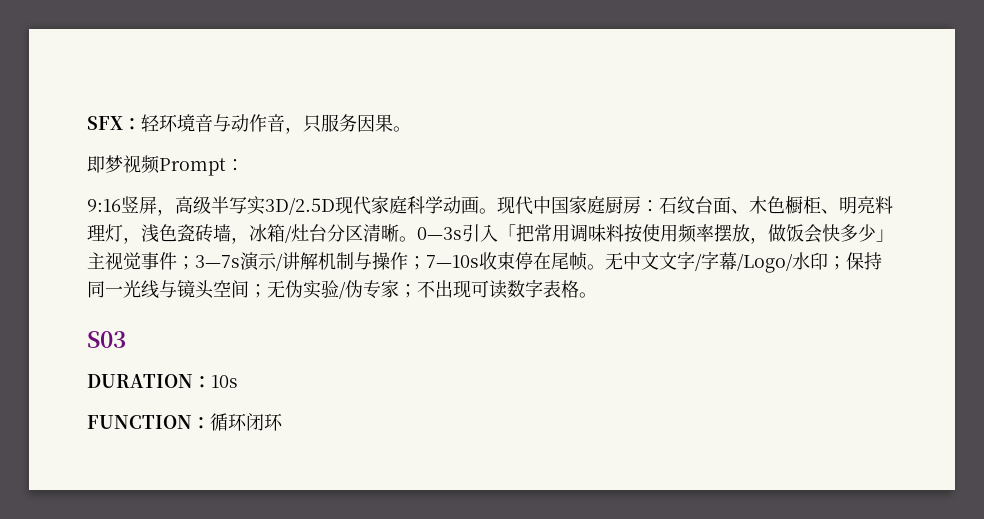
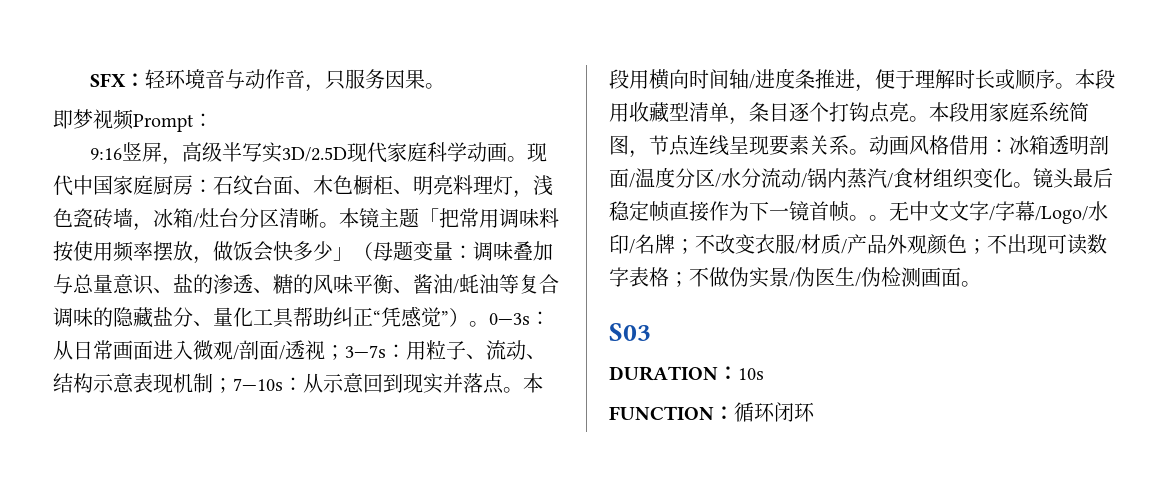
[417,224,498,242] 0—3s引入 -> [339,208,419,228] 本镜主题
[87,252,588,271] 主视觉事件；3—7s演示/讲解机制与操作；7—10s收束停在尾帧 -> [353,241,553,261] [53,274,559,295] [53,306,550,328] [53,340,546,360] [53,373,543,394] [609,68,1115,92] [609,102,1089,125] [609,135,1109,158] [609,167,1113,189] [609,201,869,222] （母题变量：调味叠加与总量意识、盐的渗透、糖的风味平衡、酱油/蚝油等复合调味的隐藏盐分、量化工具帮助纠正“凭感觉”）。0—3s：从日常画面进入微观/剖面/透视；3—7s：用粒子、流动、结构示意表现机制；7—10s：从示意回到现实并落点。本段用横向时间轴/进度条推进，便于理解时长或顺序。本段用收藏型清单，条目逐个打钩点亮。本段用家庭系统简图，节点连线呈现要素关系。动画风格借用：冰箱透明剖面/温度分区/水分流动/锅内蒸汽/食材组织变化。镜头最后稳定帧直接作为下一镜首帧。
[828,252,882,270] [87,280,399,299] ；保持同一光线与镜头空间；无伪实验/伪专家 -> [629,234,967,255] /名牌；不改变衣服/材质/产品外观颜色
(579, 289) none -> [669,267,961,288] ；不做伪实景/伪医生/伪检测画面

